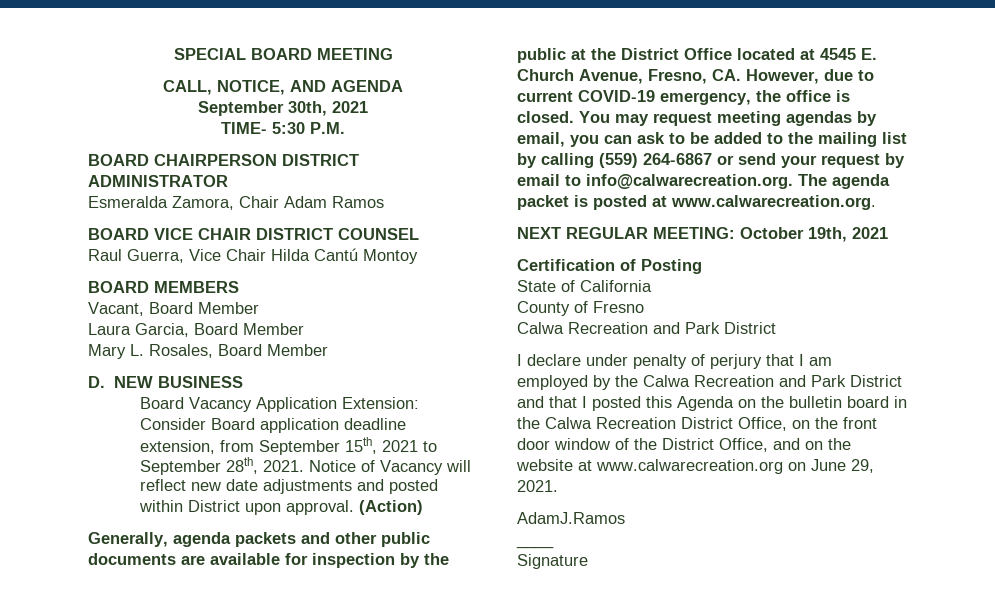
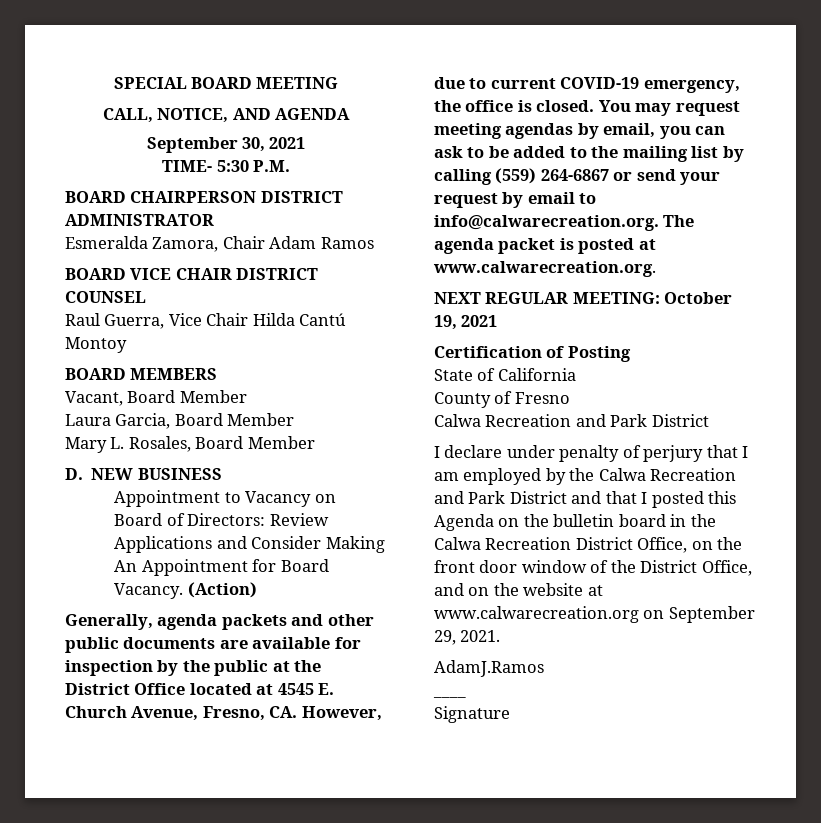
[288,101,327,116] 30th, -> [242,137,265,152] 30,
[139,397,419,412] [139,418,406,433] [139,437,437,455] [139,457,471,475] [139,479,438,494] [138,500,354,515] Board Vacancy Application Extension: Consider Board application deadline extension, from September 15th, 2021 to September 28th, 2021. Notice of Vacancy will reflect new date adjustments and posted within District upon approval. -> [114,490,336,507] [114,513,329,526] [114,536,385,553] [114,559,329,576] [114,583,184,599] Appointment to Vacancy on Board of Directors: Review Applications and Consider Making An Appointment for Board Vacancy.
[808,227,847,242] 19th, -> [434,315,457,330] 19,
[811,459,846,471] June -> [668,606,755,623] September

